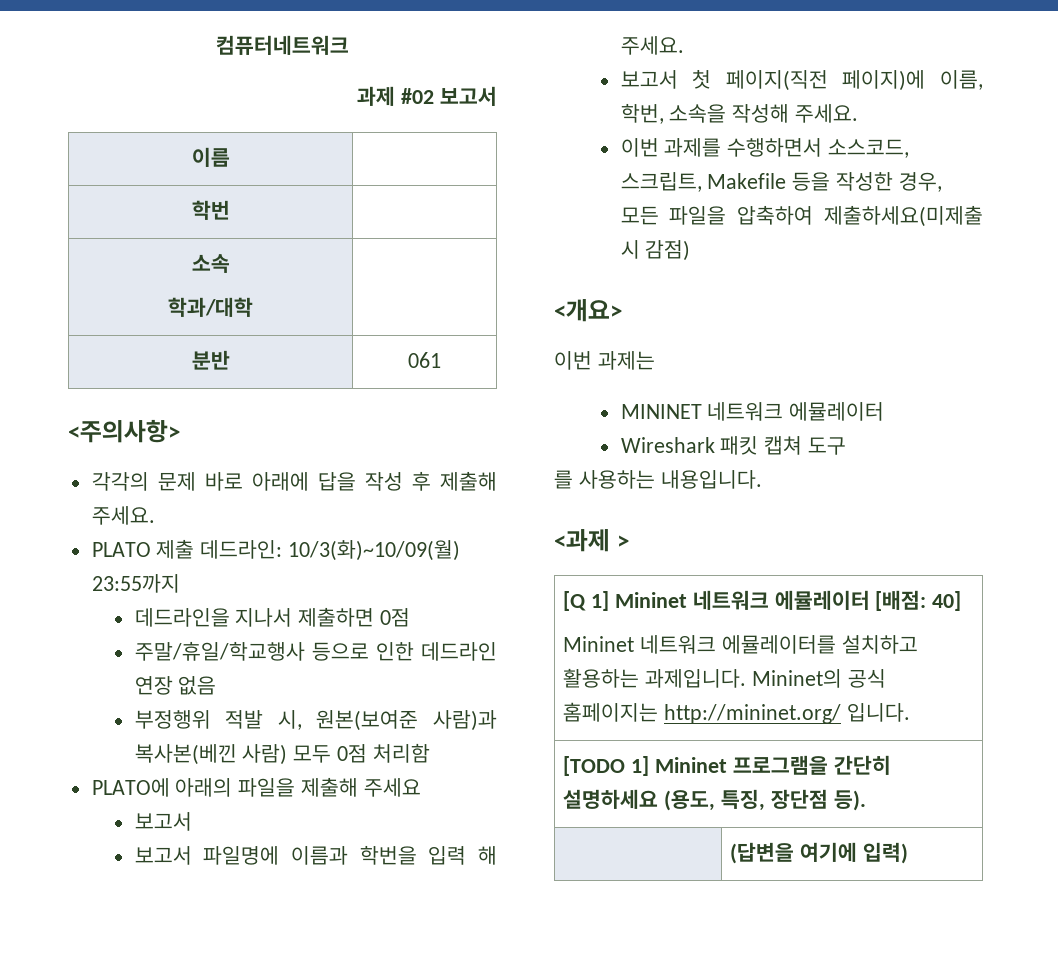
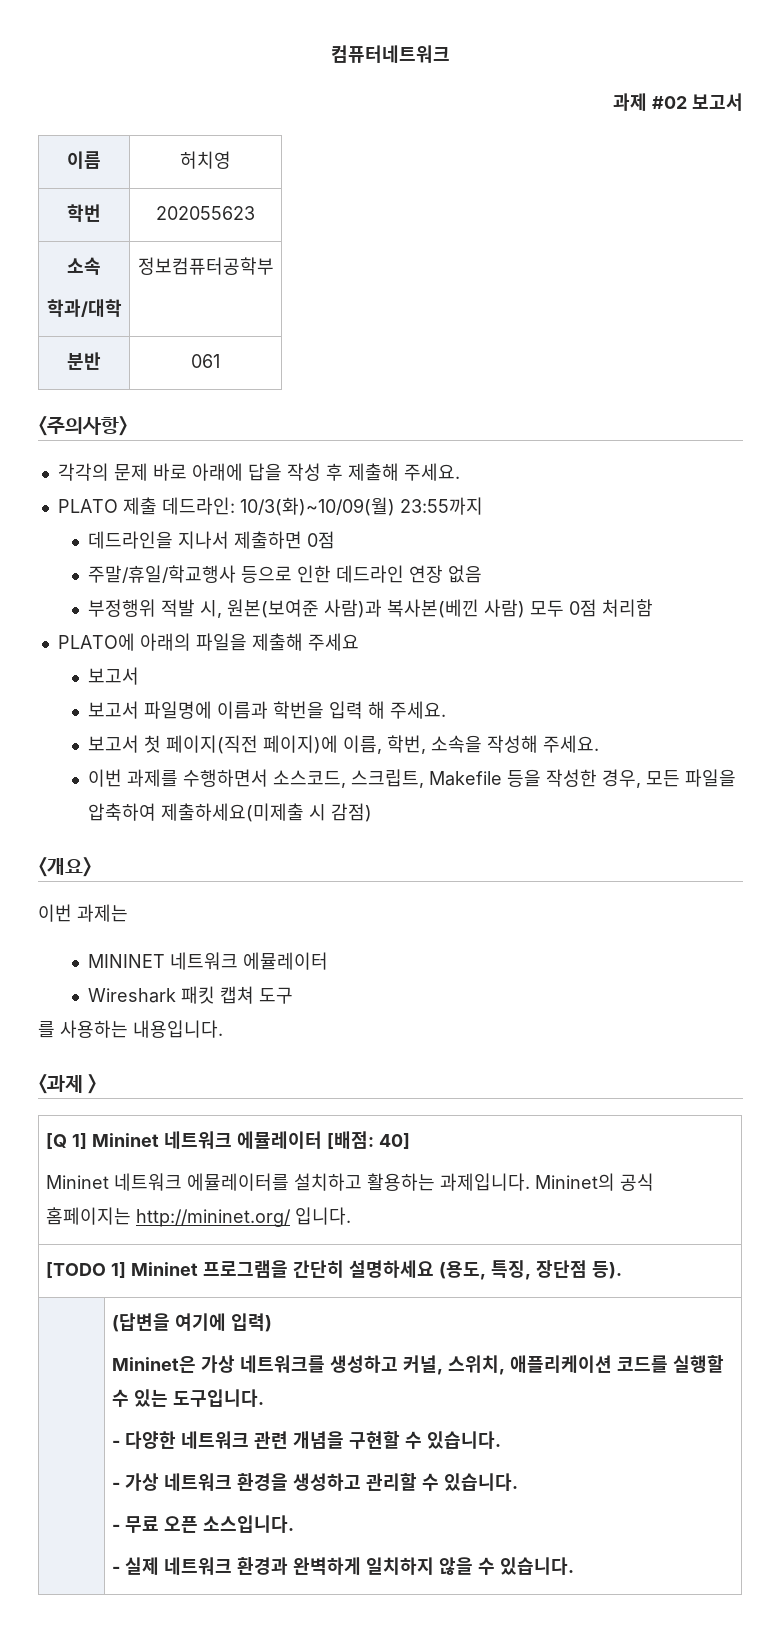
(230, 157) none -> [180,151,231,169] 허치영
(230, 210) none -> [156,206,255,220] 202055623
(253, 307) none -> [137,257,274,275] 정보컴퓨터공학부
(909, 853) none -> [111,1355,724,1375] [111,1389,264,1407] [111,1431,501,1449] [111,1473,518,1491] [111,1515,294,1533] [111,1557,574,1575] // Mininet은 가상 네트워크를 생성하고 커널, 스위치, 애플리케이션 코드를 실행할 수 있는 도구입니다. // - 다양한 네트워크 관련 개념을 구현할 수 있습니다. // - 가상 네트워크 환경을 생성하고 관리할 수 있습니다. // - 무료 오픈 소스입니다. // - 실제 네트워크 환경과 완벽하게 일치하지 않을 수 있습니다.

